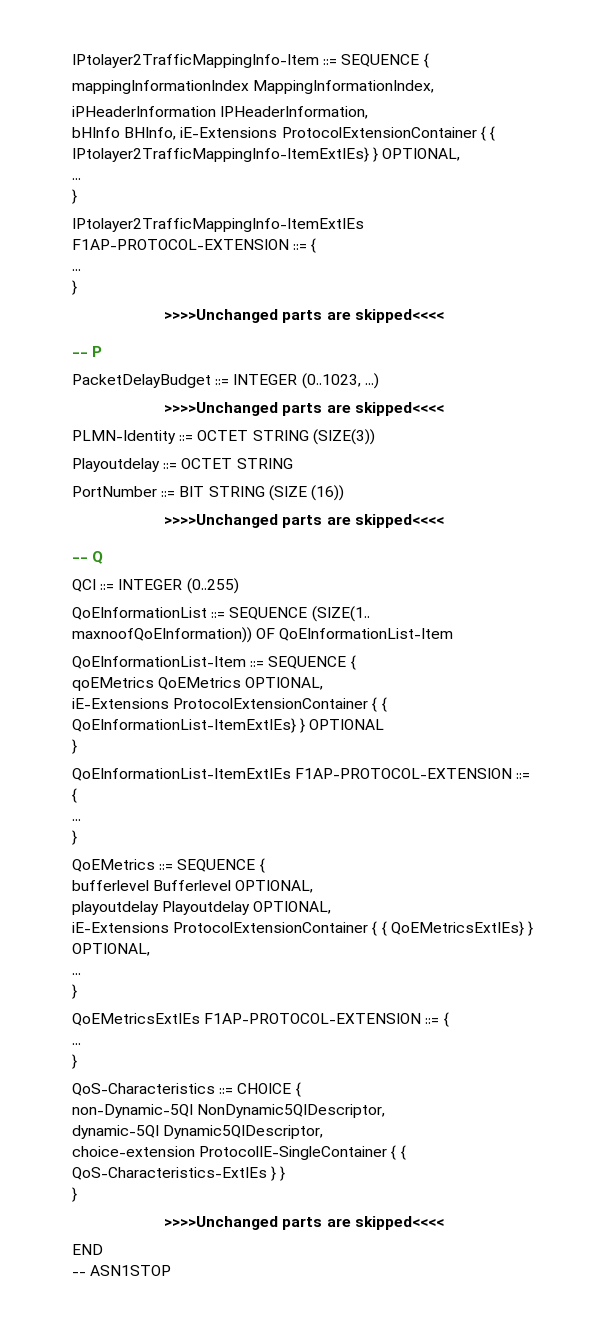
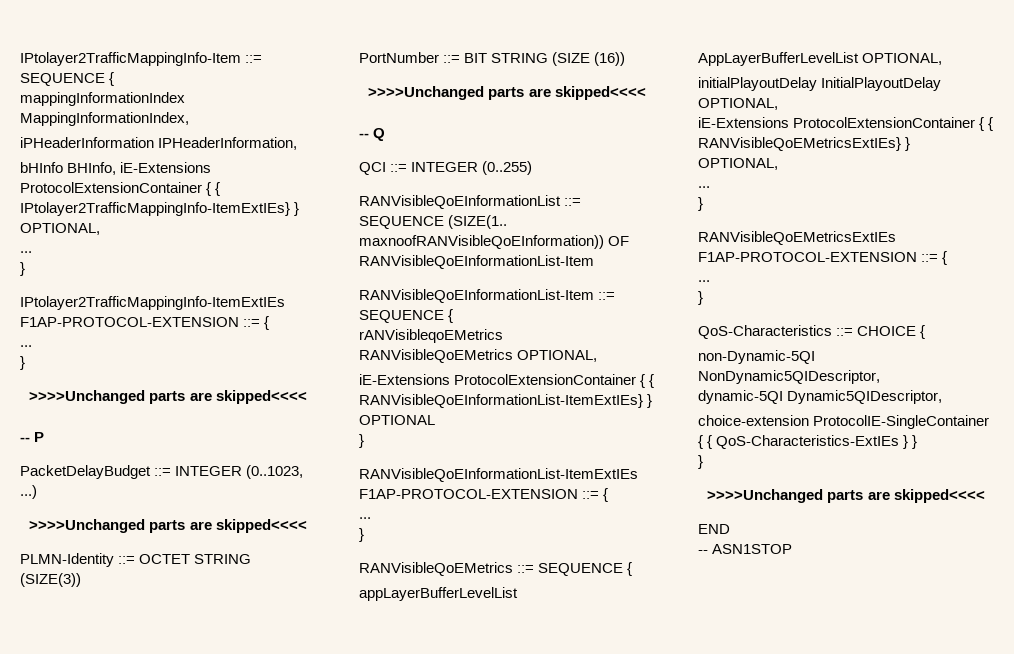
[72,458,293,472] // Playoutdelay ::= OCTET STRING -> (81, 580) none
[72,607,207,620] QoEInformationList -> [359,195,561,209] RANVisibleQoEInformationList
[72,627,454,643] [72,655,356,670] [72,677,324,691] [72,697,387,712] [72,718,296,733] maxnoofQoEInformation)) OF QoEInformationList-Item // QoEInformationList-Item ::= SEQUENCE { // qoEMetrics QoEMetrics OPTIONAL, // iE-Extensions ProtocolExtensionContainer { { QoEInformationList-ItemExtIEs} -> [359,235,630,249] [359,255,594,269] [359,289,616,303] [359,309,454,323] [359,329,503,343] [359,349,598,363] [359,374,655,388] [359,394,643,408] maxnoofRANVisibleQoEInformation)) OF RANVisibleQoEInformationList-Item // RANVisibleQoEInformationList-Item ::= SEQUENCE { // rANVisibleqoEMetrics RANVisibleQoEMetrics OPTIONAL, // iE-Extensions ProtocolExtensionContainer { { RANVisibleQoEInformationList-ItemExtIEs}
[72,768,531,781] [72,788,77,803] [72,819,81,821] [72,830,77,845] [72,858,265,873] [72,880,314,893] [72,901,332,915] [72,921,533,936] [72,943,150,956] [72,973,81,975] [72,984,77,999] [72,1013,200,1026] QoEInformationList-ItemExtIEs F1AP-PROTOCOL-EXTENSION ::= { // ... // } // QoEMetrics ::= SEQUENCE { // bufferlevel Bufferlevel OPTIONAL, // playoutdelay Playoutdelay OPTIONAL, // iE-Extensions ProtocolExtensionContainer { { QoEMetricsExtIEs} } OPTIONAL, // ... // } // QoEMetricsExtIEs -> [359,468,638,482] [359,488,609,502] [359,517,371,519] [359,528,364,542] [359,562,633,576] [359,587,518,601] [698,52,943,66] [698,77,942,91] [698,98,778,110] [698,117,994,131] [698,137,911,151] [698,158,778,170] [698,186,710,188] [698,197,703,211] [698,231,896,245] RANVisibleQoEInformationList-ItemExtIEs F1AP-PROTOCOL-EXTENSION ::= { // ... // } // RANVisibleQoEMetrics ::= SEQUENCE { // appLayerBufferLevelList AppLayerBufferLevelList OPTIONAL, // initialPlayoutDelay InitialPlayoutDelay OPTIONAL, // iE-Extensions ProtocolExtensionContainer { { RANVisibleQoEMetricsExtIEs} } OPTIONAL, // ... // } // RANVisibleQoEMetricsExtIEs

